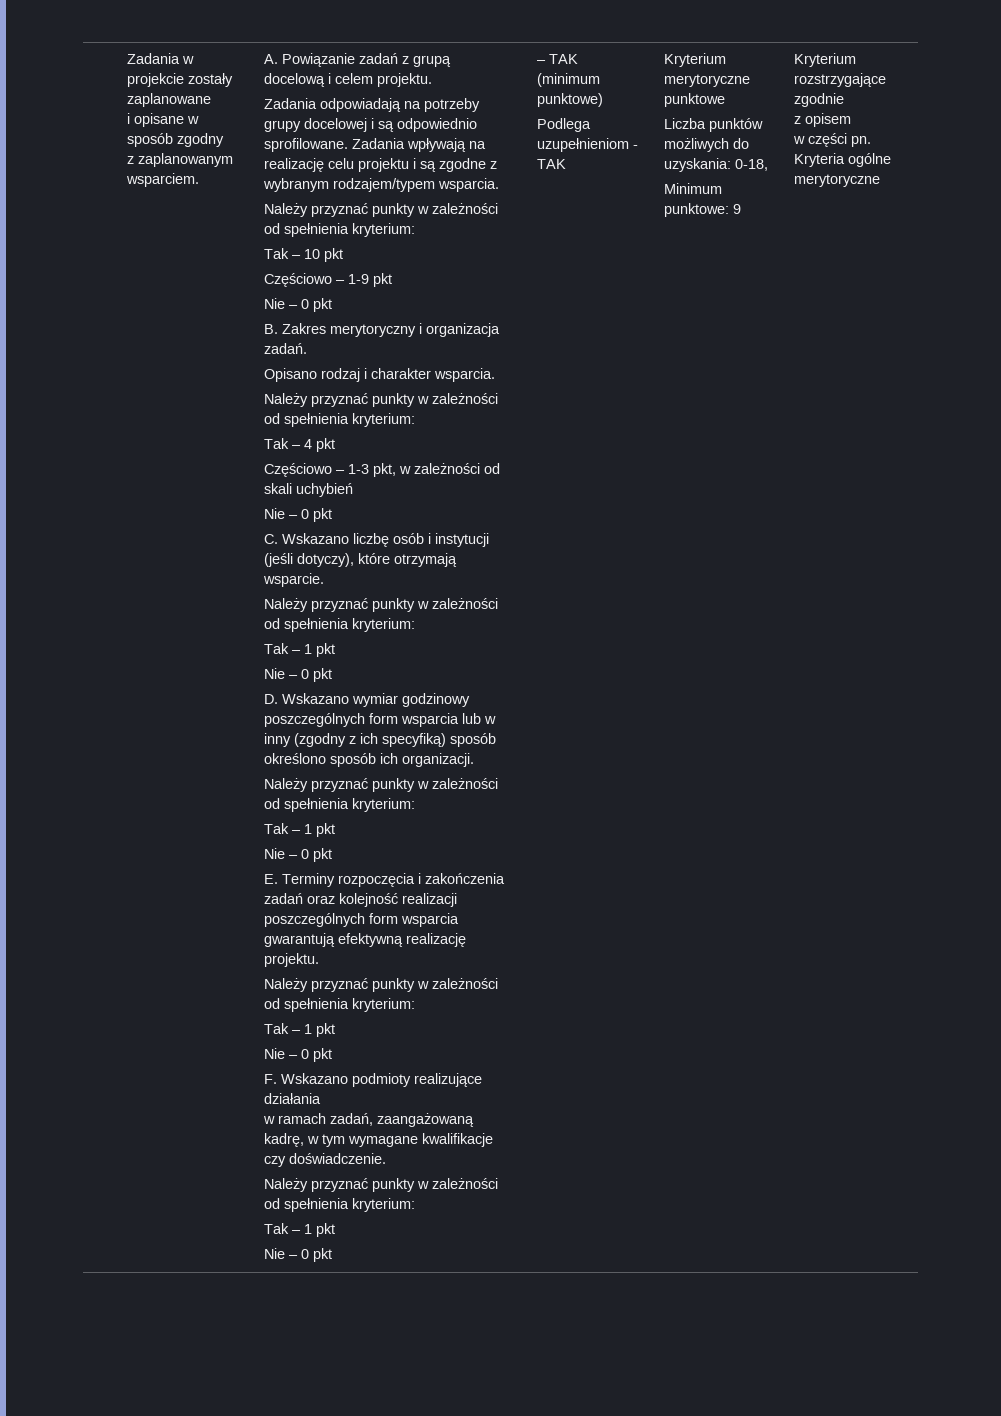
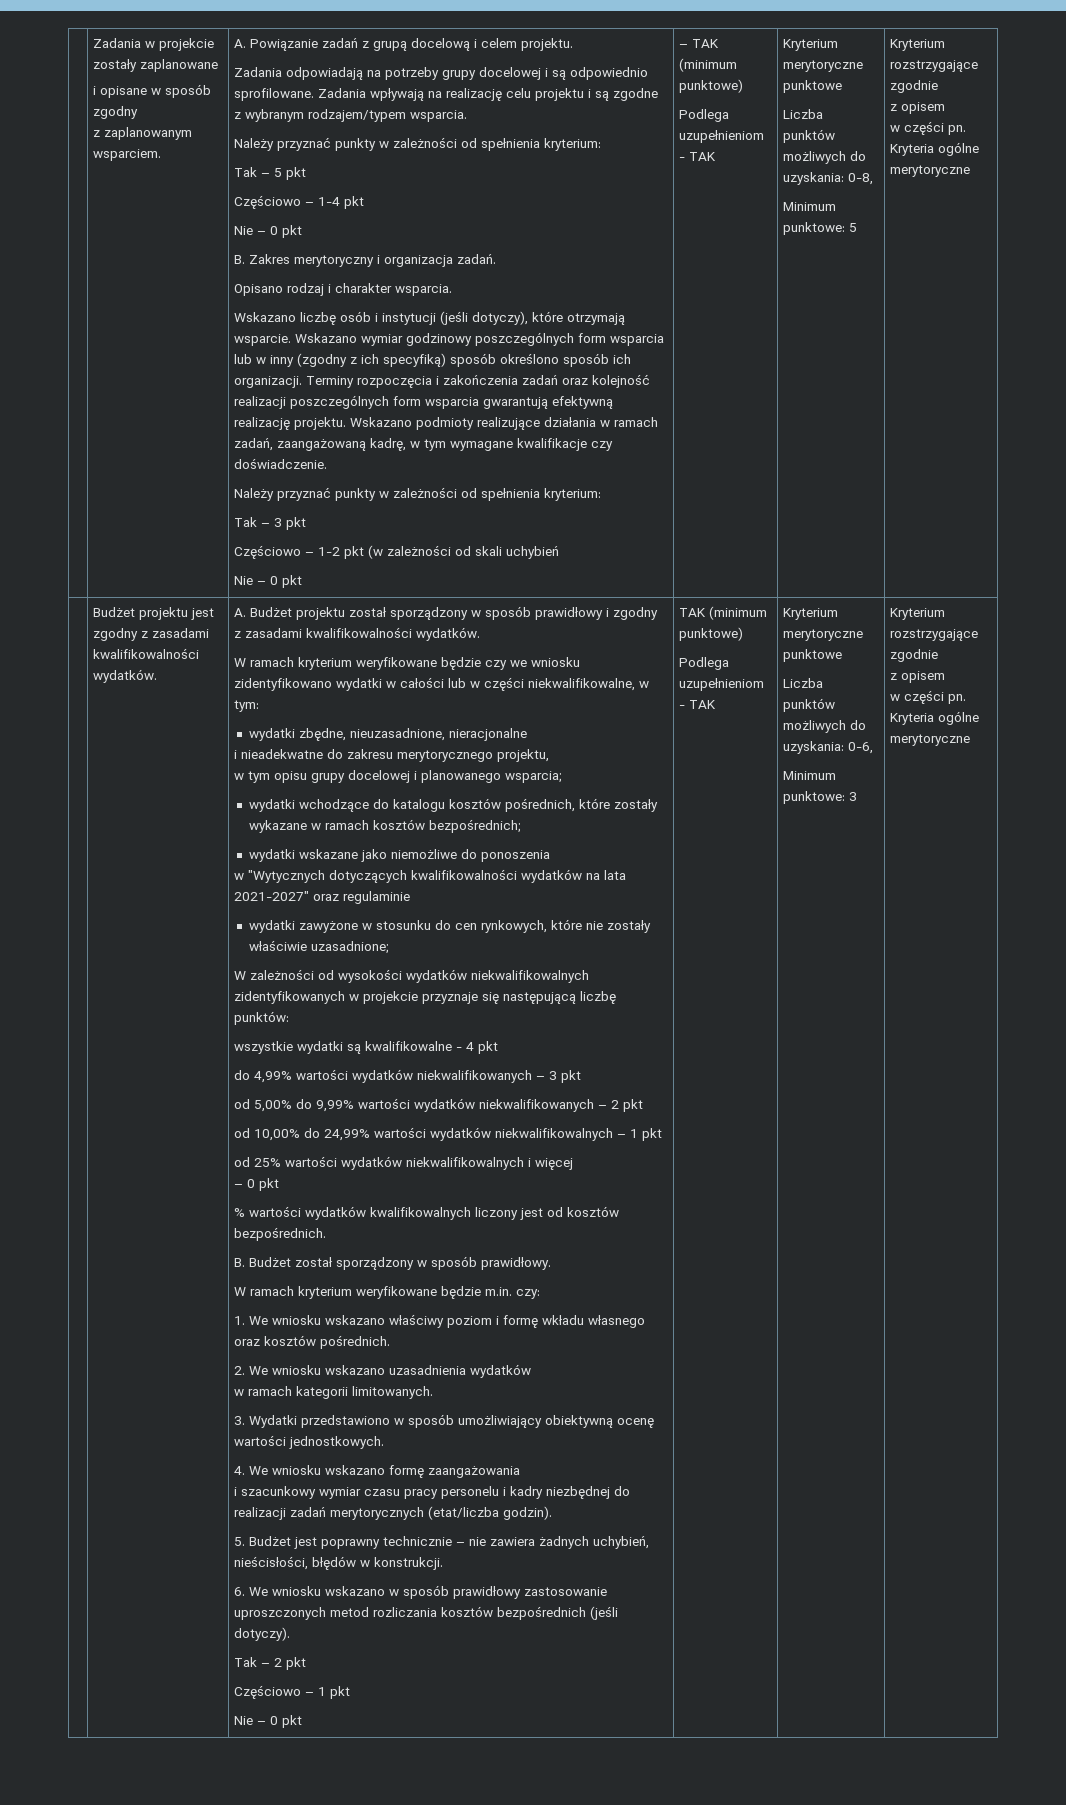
[304,248,344,262] [264,273,370,287] 10 pkt // Częściowo – 1-9 -> [274,167,307,180] [234,195,341,209] 5 pkt // Częściowo – 1-4
[264,393,499,407] [264,413,416,427] [264,438,336,452] [264,463,501,477] [264,483,354,497] [264,508,333,522] [264,534,279,544] Należy przyznać punkty w zależności od spełnienia kryterium: // Tak – 4 pkt // Częściowo – 1-3 pkt, w zależności od skali uchybień // Nie – 0 pkt // C. -> (453, 290) none
[264,598,499,612] [264,618,416,632] [264,643,336,657] [264,668,333,682] [264,694,279,704] // Należy przyznać punkty w zależności od spełnienia kryterium: // Tak – 1 pkt // Nie – 0 pkt // D. -> (292, 340) none
[264,778,499,792] [264,798,416,812] [264,823,336,837] [264,848,333,862] [264,874,279,884] // Należy przyznać punkty w zależności od spełnienia kryterium: // Tak – 1 pkt // Nie – 0 pkt // E. -> (303, 382) none
[264,978,499,992] [264,998,416,1012] [264,1023,336,1037] [264,1048,333,1062] [264,1074,278,1084] // Należy przyznać punkty w zależności od spełnienia kryterium: // Tak – 1 pkt // Nie – 0 pkt // F. -> (347, 423) none
(322, 1098) // -> (597, 422) none
[304,1223,336,1237] 1 pkt -> [274,517,307,530] [234,545,560,559] 3 pkt // Częściowo – 1-2 pkt (w zależności od skali uchybień
[735,159,769,171] [664,183,723,194] [664,203,742,217] 0-18, // Minimum punktowe: 9 -> [848,173,874,185] [783,202,837,211] [783,222,858,235] 0-8, // Minimum punktowe: 5
(881, 180) none -> [93,607,215,620] [93,628,210,641] [93,648,200,659] [93,669,158,683] [234,606,659,620] [234,627,481,641] [234,657,581,670] [234,677,650,691] [234,700,260,712] [248,728,527,741] [234,749,550,762] [234,770,563,783] [248,798,658,812] [248,819,521,833] [248,849,550,862] [234,869,627,883] [234,891,411,904] [248,919,651,933] [248,940,389,954] [234,969,590,983] [234,991,617,1004] [234,1011,290,1025] [234,1041,499,1054] [234,1069,582,1083] [234,1098,644,1112] [234,1127,663,1141] [234,1156,574,1170] [234,1178,280,1191] [234,1206,620,1220] [234,1227,327,1241] [234,1256,552,1270] [234,1286,541,1299] [234,1314,646,1328] [234,1335,391,1349] [234,1364,532,1378] [234,1386,434,1399] [234,1414,655,1428] [234,1435,385,1449] [234,1465,521,1478] [234,1486,631,1499] [234,1506,553,1520] [234,1536,650,1549] [234,1556,444,1570] [234,1585,608,1599] [234,1606,619,1620] [234,1627,291,1641] [234,1657,307,1670] [234,1685,351,1699] [234,1715,303,1728] [679,606,768,620] [679,627,744,641] [679,657,730,670] [679,678,765,691] [679,700,717,709] [783,608,839,620] [783,629,864,641] [783,649,843,662] [783,678,824,688] [783,698,836,712] [783,720,867,733] [783,741,874,754] [783,771,837,780] [783,791,858,804] [890,608,946,620] [890,629,979,641] [890,649,939,662] [890,671,946,683] [890,690,967,704] [890,711,980,725] [890,734,971,746] // | Budżet projektu jest zgodny z zasadami kwalifikowalności wydatków. | A. Budżet projektu został sporządzony w sposób prawidłowy i zgodny z zasadami kwalifikowalności wydatków. // W ramach kryterium weryfikowane będzie czy we wniosku zidentyfikowano wydatki w całości lub w części niekwalifikowalne, w tym: // wydatki zbędne, nieuzasadnione, nieracjonalne // i nieadekwatne do zakresu merytorycznego projektu, // w tym opisu grupy docelowej i planowanego wsparcia; // wydatki wchodzące do katalogu kosztów pośrednich, które zostały wykazane w ramach kosztów bezpośrednich; // wydatki wskazane jako niemożliwe do ponoszenia // w "Wytycznych dotyczących kwalifikowalności wydatków na lata 2021-2027" oraz regulaminie // wydatki zawyżone w stosunku do cen rynkowych, które nie zostały właściwie uzasadnione; // W zależności od wysokości wydatków niekwalifikowalnych zidentyfikowanych w projekcie przyznaje się następującą liczbę punktów: // wszystkie wydatki są kwalifikowalne - 4 pkt // do 4,99% wartości wydatków niekwalifikowanych – 3 pkt // od 5,00% do 9,99% wartości wydatków niekwalifikowanych – 2 pkt // od 10,00% do 24,99% wartości wydatków niekwalifikowalnych – 1 pkt // od 25% wartości wydatków niekwalifikowalnych i więcej // – 0 pkt // % wartości wydatków kwalifikowalnych liczony jest od kosztów bezpośrednich. // B. Budżet został sporządzony w sposób prawidłowy. // W ramach kryterium weryfikowane będzie m.in. czy: // 1. We wniosku wskazano właściwy poziom i formę wkładu własnego oraz kosztów pośrednich. // 2. We wniosku wskazano uzasadnienia wydatków // w ramach kategorii limitowanych. // 3. Wydatki przedstawiono w sposób umożliwiający obiektywną ocenę wartości jednostkowych. // 4. We wniosku wskazano formę zaangażowania // i szacunkowy wymiar czasu pracy personelu i kadry niezbędnej do realizacji zadań merytorycznych (etat/liczba godzin). // 5. Budżet jest poprawny technicznie – nie zawiera żadnych uchybień, nieścisłości, błędów w konstrukcji. // 6. We wniosku wskazano w sposób prawidłowy zastosowanie uproszczonych metod rozliczania kosztów bezpośrednich (jeśli dotyczy). // Tak – 2 pkt // Częściowo – 1 pkt // Nie – 0 pkt | TAK (minimum punktowe) // Podlega uzupełnieniom - TAK | Kryterium merytoryczne punktowe // Liczba punktów możliwych do uzyskania: 0-6, // Minimum punktowe: 3 | Kryterium rozstrzygające zgodnie // z opisem // w części pn. Kryteria ogólne merytoryczne

